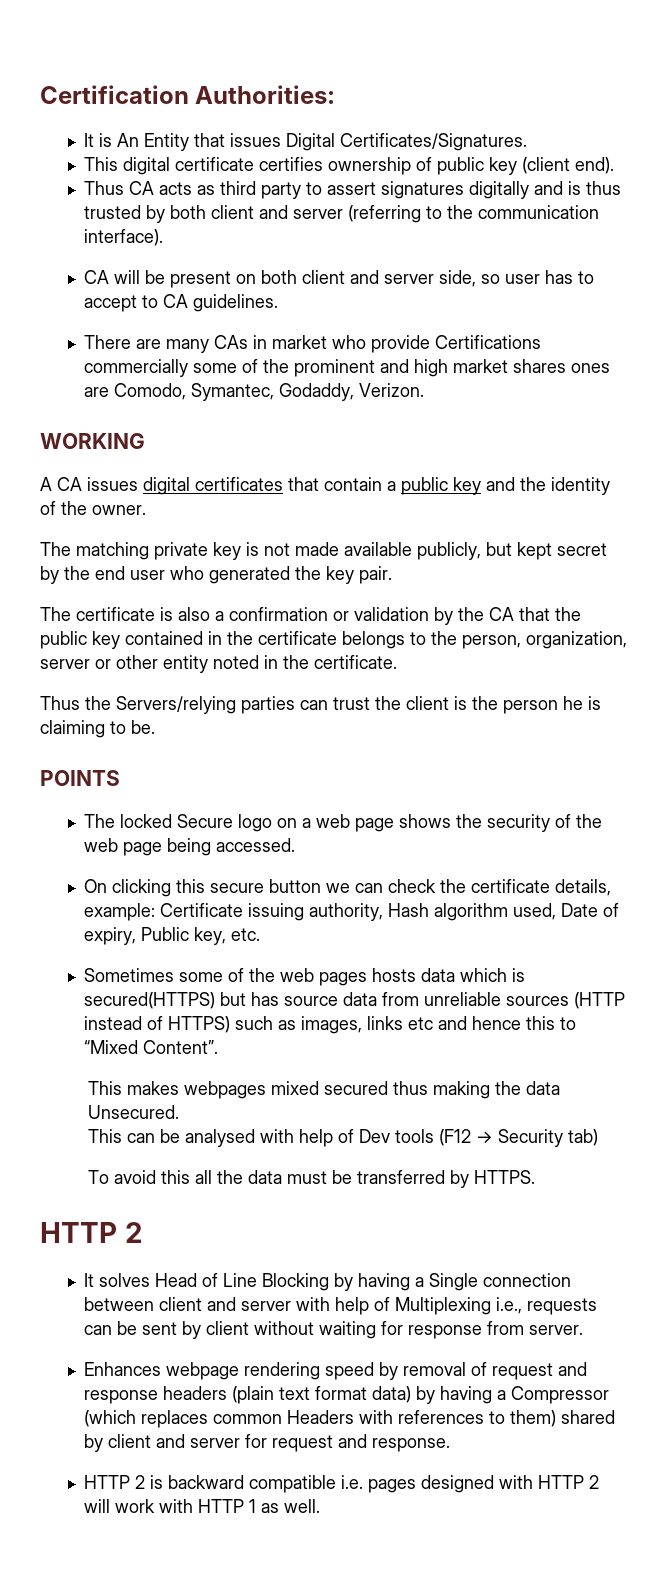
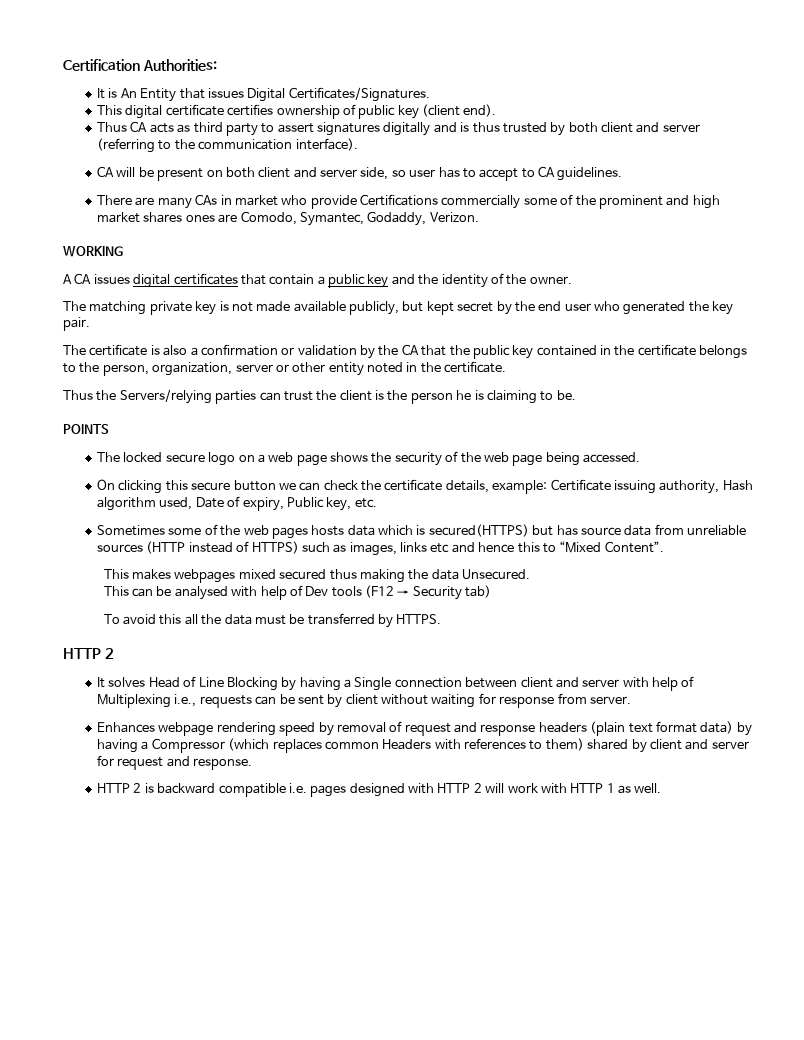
[177,814,234,828] Secure -> [165,454,205,463] secure

